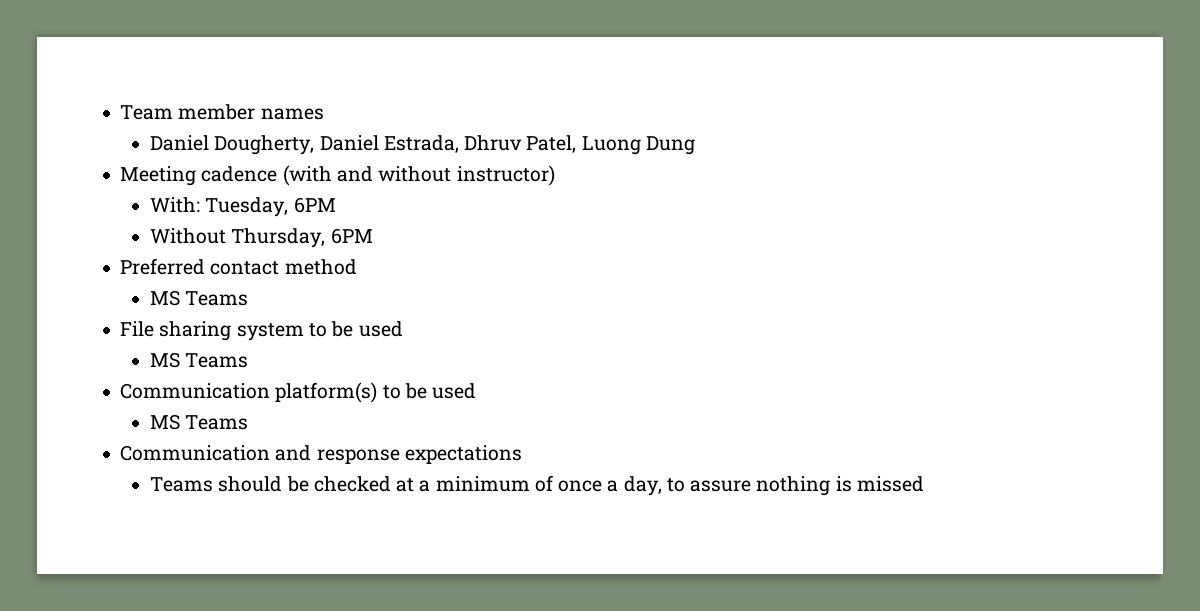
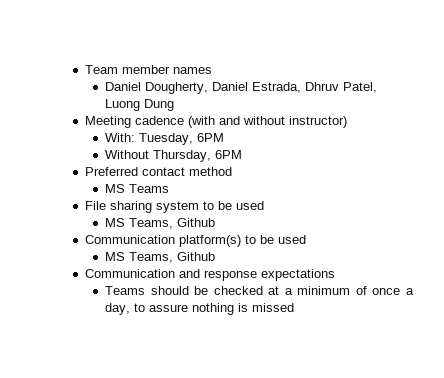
[185,353,249,368] Teams -> [129,218,216,229] Teams, Github
[185,415,249,430] Teams -> [129,252,216,263] Teams, Github

